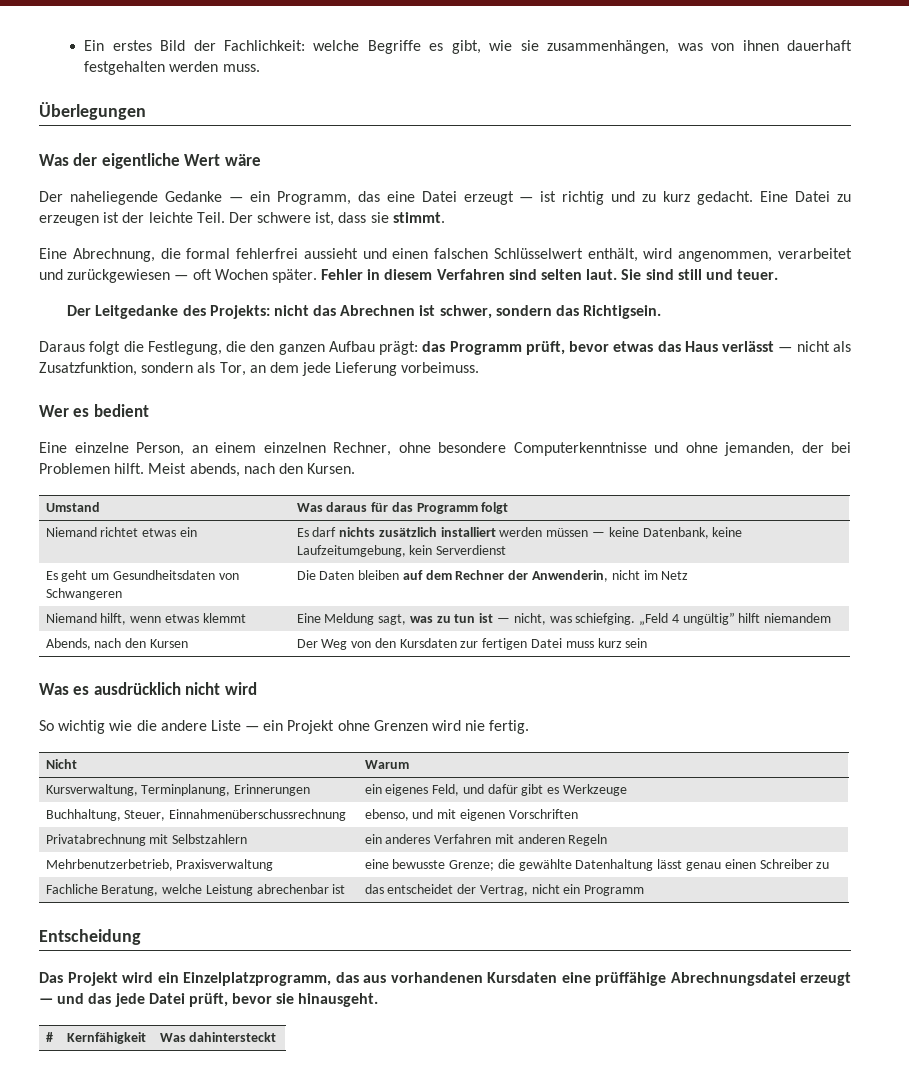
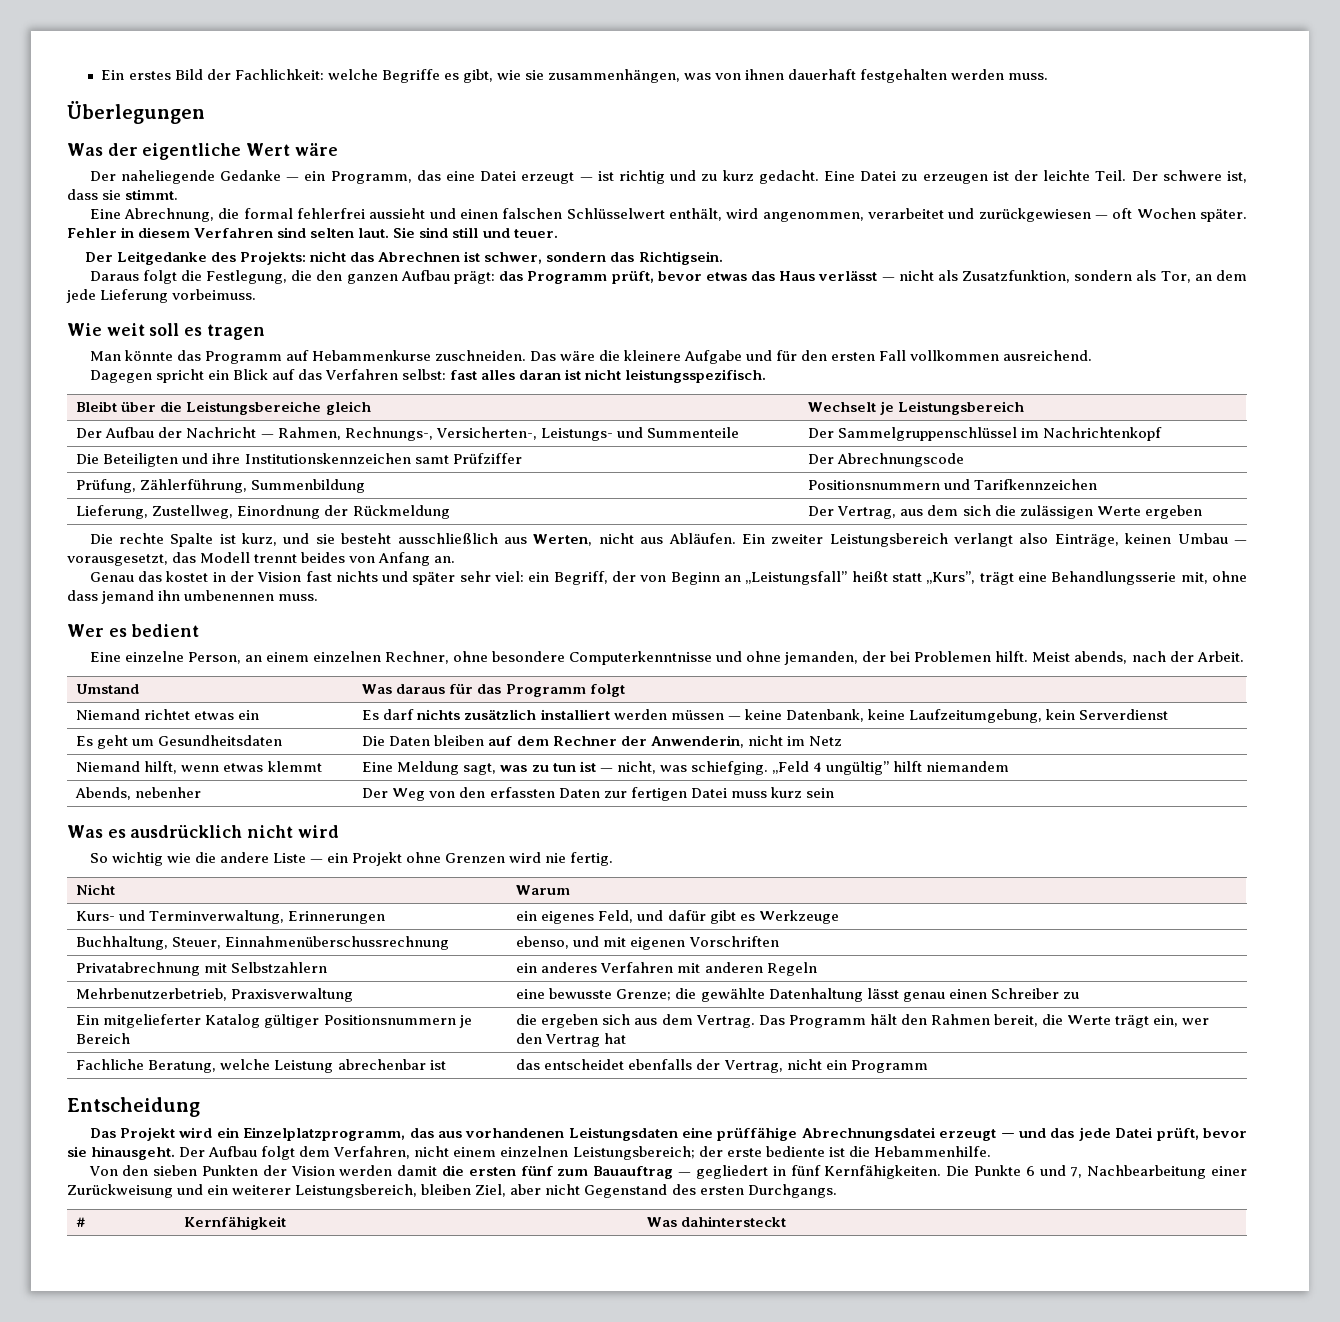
(480, 367) none -> [67,323,265,340] [89,350,1093,364] [89,369,767,383] [76,401,371,415] [808,401,1025,415] [76,427,739,441] [808,427,1163,441] [76,453,522,467] [808,453,965,467] [76,479,366,493] [808,479,1098,490] [76,505,450,519] [808,505,1202,519] [89,533,1248,547] [67,552,456,566] [89,571,1248,585] [67,590,319,604] // Wie weit soll es tragen // Man könnte das Programm auf Hebammenkurse zuschneiden. Das wäre die kleinere Aufgabe und für den ersten Fall vollkommen ausreichend. // Dagegen spricht ein Blick auf das Verfahren selbst: fast alles daran ist nicht leistungsspezifisch. // Bleibt über die Leistungsbereiche gleich | Wechselt je Leistungsbereich // Der Aufbau der Nachricht — Rahmen, Rechnungs-, Versicherten-, Leistungs- und Summenteile | Der Sammelgruppenschlüssel im Nachrichtenkopf // Die Beteiligten und ihre Institutionskennzeichen samt Prüfziffer | Der Abrechnungscode // Prüfung, Zählerführung, Summenbildung | Positionsnummern und Tarifkennzeichen // Lieferung, Zustellweg, Einordnung der Rückmeldung | Der Vertrag, aus dem sich die zulässigen Werte ergeben // Die rechte Spalte ist kurz, und sie besteht ausschließlich aus Werten, nicht aus Abläufen. Ein zweiter Leistungsbereich verlangt also Einträge, keinen Umbau — vorausgesetzt, das Modell trennt beides von Anfang an. // Genau das kostet in der Vision fast nichts und später sehr viel: ein Begriff, der von Beginn an „Leistungsfall” heißt statt „Kurs”, trägt eine Behandlungsserie mit, ohne dass jemand ihn umbenennen muss.
[278,463,356,474] den Kursen. -> [1169,651,1244,662] der Arbeit.
[218,573,239,580] [45,588,122,600] von Schwangeren -> (283, 740) none
[94,638,188,648] nach den Kursen -> [135,787,202,798] nebenher
[399,638,457,648] Kursdaten -> [489,787,600,798] erfassten Daten
[45,784,231,796] Kursverwaltung, Terminplanung, -> [76,910,285,924] Kurs- und Terminverwaltung,
(830, 865) none -> [76,1014,472,1028] [76,1033,131,1044] [516,1014,1210,1028] [516,1033,627,1047] // Ein mitgelieferter Katalog gültiger Positionsnummern je Bereich | die ergeben sich aus dem Vertrag. Das Programm hält den Rahmen bereit, die Werte trägt ein, wer den Vertrag hat
(454, 889) none -> [628,1059,693,1070] ebenfalls
[487,972,557,983] Kursdaten -> [568,1127,678,1141] Leistungsdaten
(379, 1000) none -> [179,1146,991,1160] [88,1165,1247,1179] [67,1184,837,1198] Der Aufbau folgt dem Verfahren, nicht einem einzelnen Leistungsbereich; der erste bediente ist die Hebammenhilfe. // Von den sieben Punkten der Vision werden damit die ersten fünf zum Bauauftrag — gegliedert in fünf Kernfähigkeiten. Die Punkte 6 und 7, Nachbearbeitung einer Zurückweisung und ein weiterer Leistungsbereich, bleiben Ziel, aber nicht Gegenstand des ersten Durchgangs.

